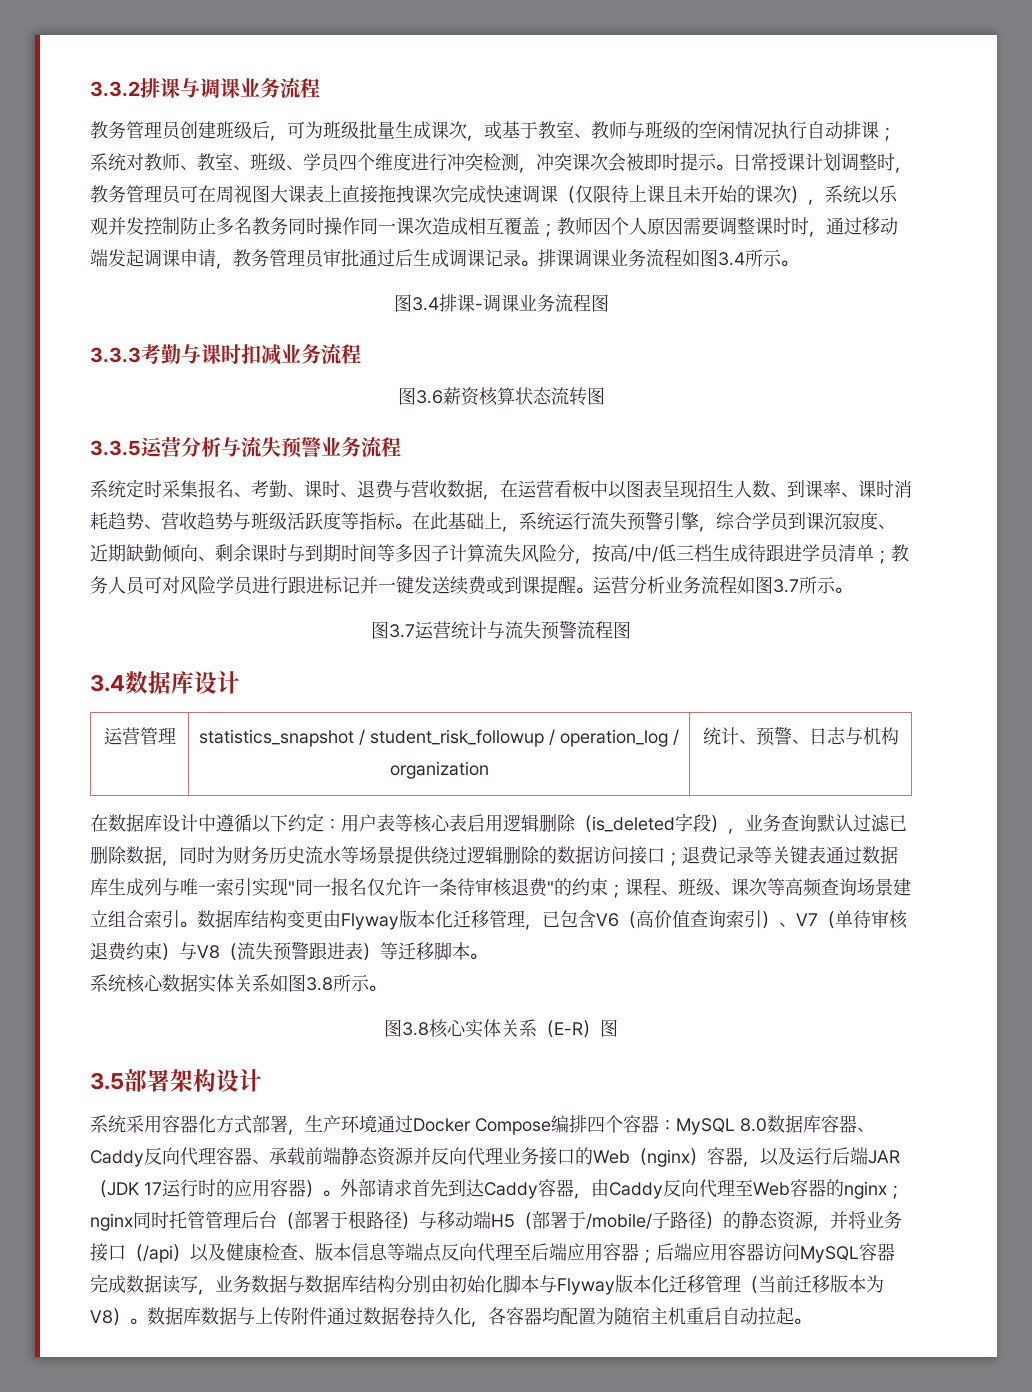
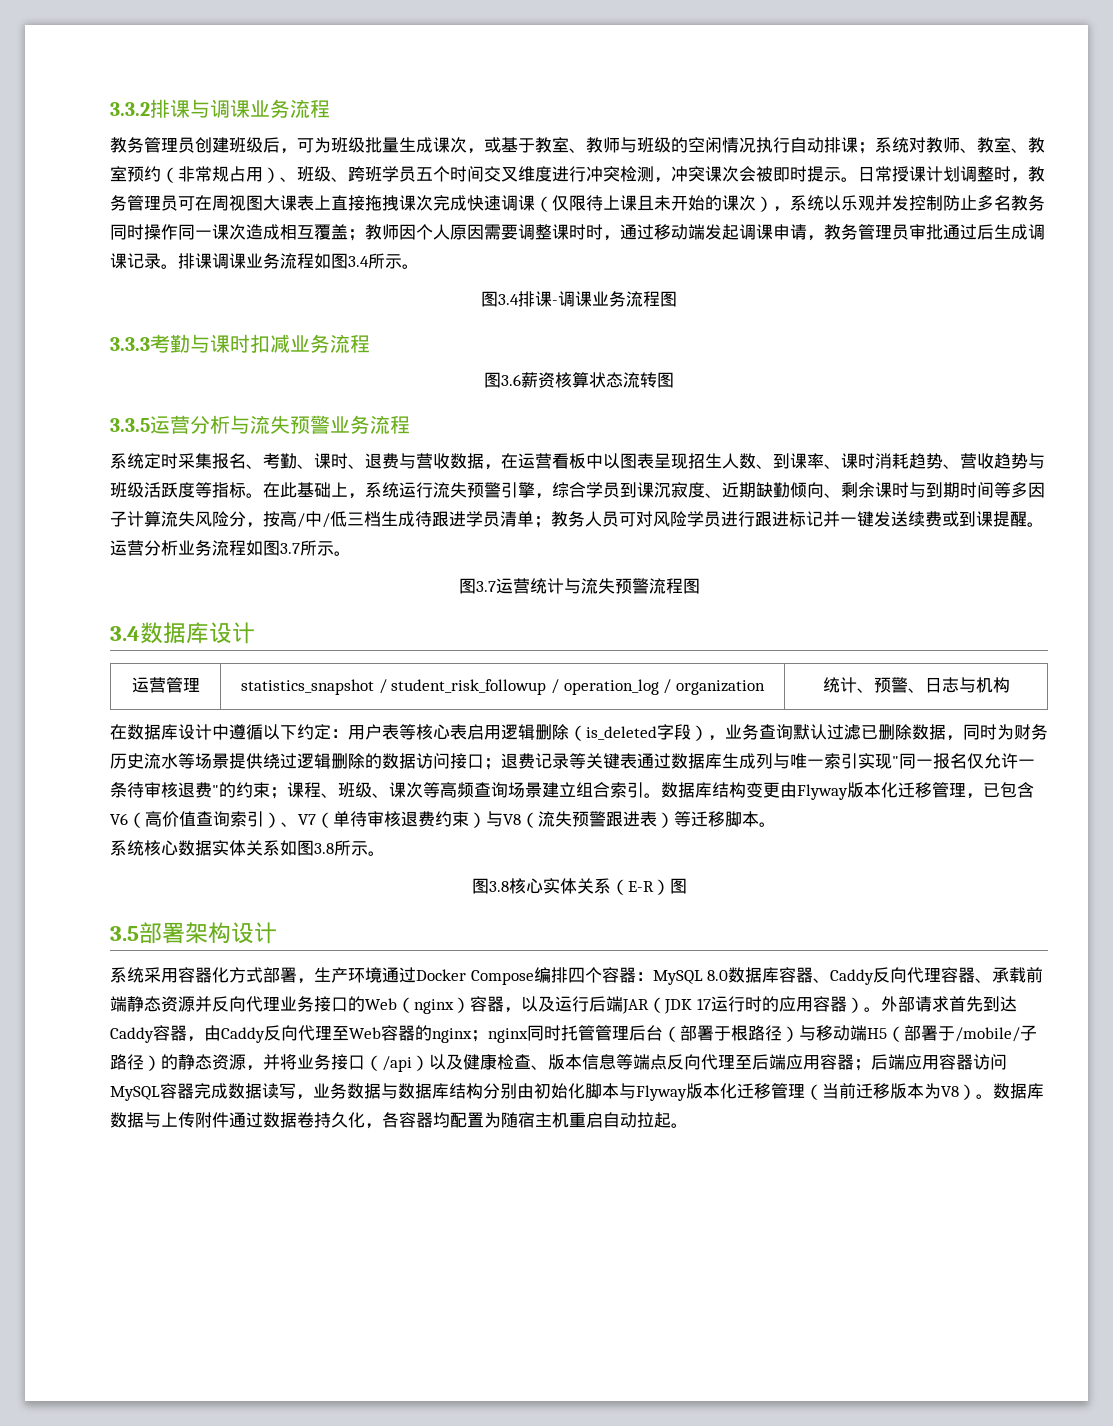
[250,153,375,172] 班级、学员四个 -> [1028,137,1045,153] [110,166,518,183] 教室预约（非常规占用）、班级、跨班学员五个时间交叉

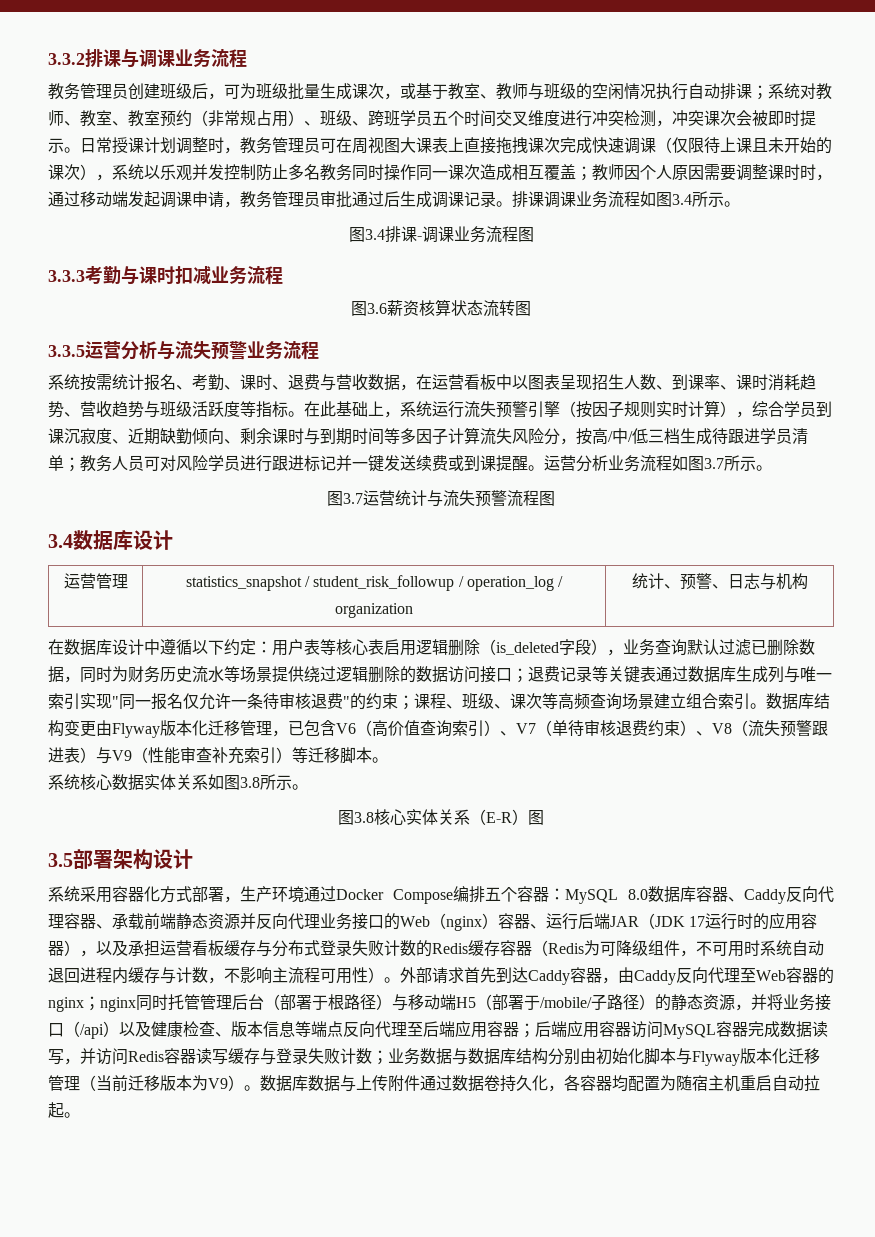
[144,453,212,469] 定时采集 -> [80,374,144,391] 按需统计
(535, 490) none -> [560,400,736,418] （按因子规则实时计算）
[486,811,503,827] 与 -> [696,731,712,736] 、
(674, 820) none -> [96,747,292,764] 与V9（性能审查补充索引）
[567,967,585,983] 四 -> [485,887,501,901] 五
[504,996,555,1013] ，以及 -> [530,924,546,929] 、
(864, 1005) none -> [80,940,824,957] [48,967,384,984] ，以及承担运营看板缓存与分布式登录失败计数的Redis缓存容器（Redis为可降级组件，不可用时系统自动退回进程内缓存与计数，不影响主流程可用性）
(313, 1097) none -> [80,1048,388,1065] 并访问Redis容器读写缓存与登录失败计数；
[941,1086,959,1097] V8 -> [208,1078,228,1089] V9

